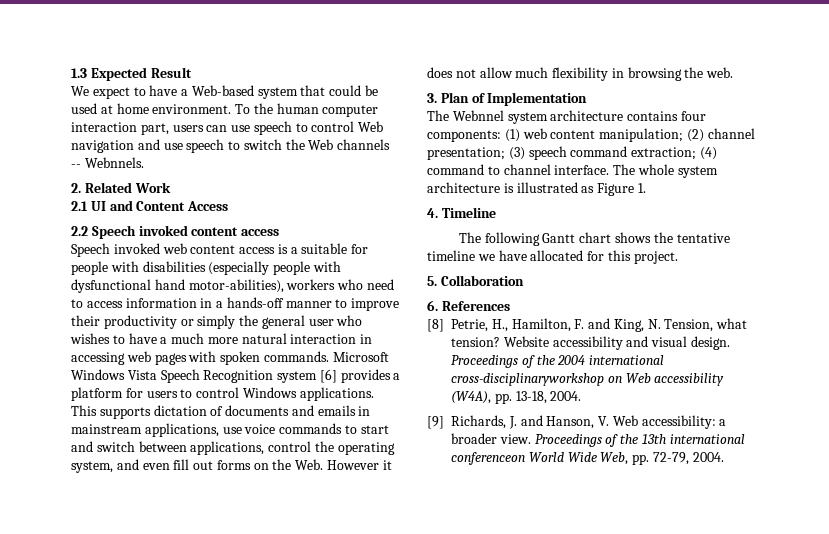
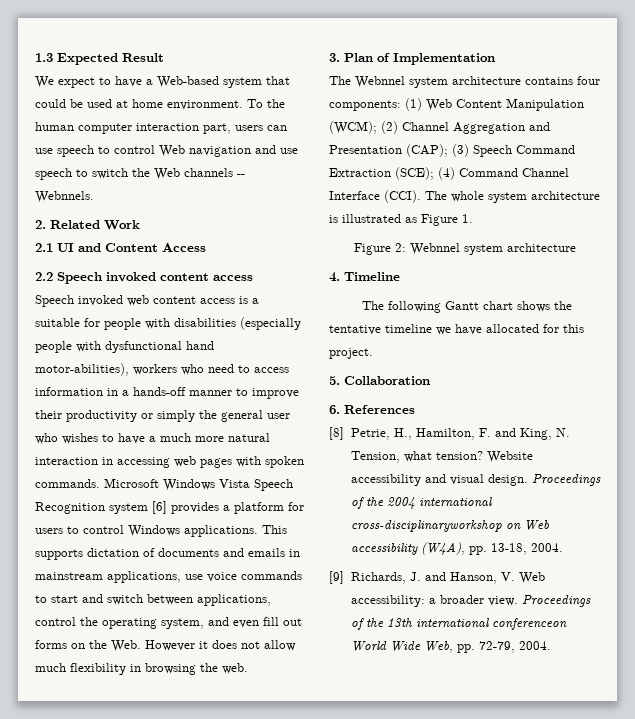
[522,128,755,142] [427,146,717,160] [427,164,610,175] web content manipulation; (2) channel presentation; (3) speech command extraction; (4) command to channel interface. -> [426,98,584,111] [329,121,550,134] [329,144,575,157] [329,167,569,180] [329,190,421,203] Web Content Manipulation (WCM); (2) Channel Aggregation and Presentation (CAP); (3) Speech Command Extraction (SCE); (4) Command Channel Interface (CCI).
(646, 188) none -> [353,243,576,255] // Figure 2: Webnnel system architecture

